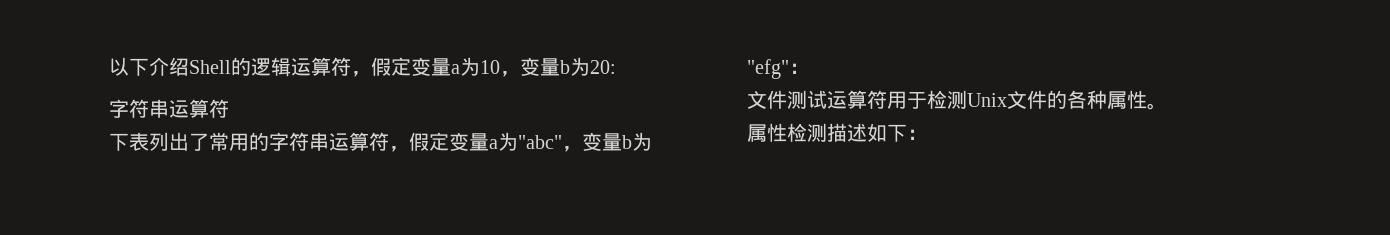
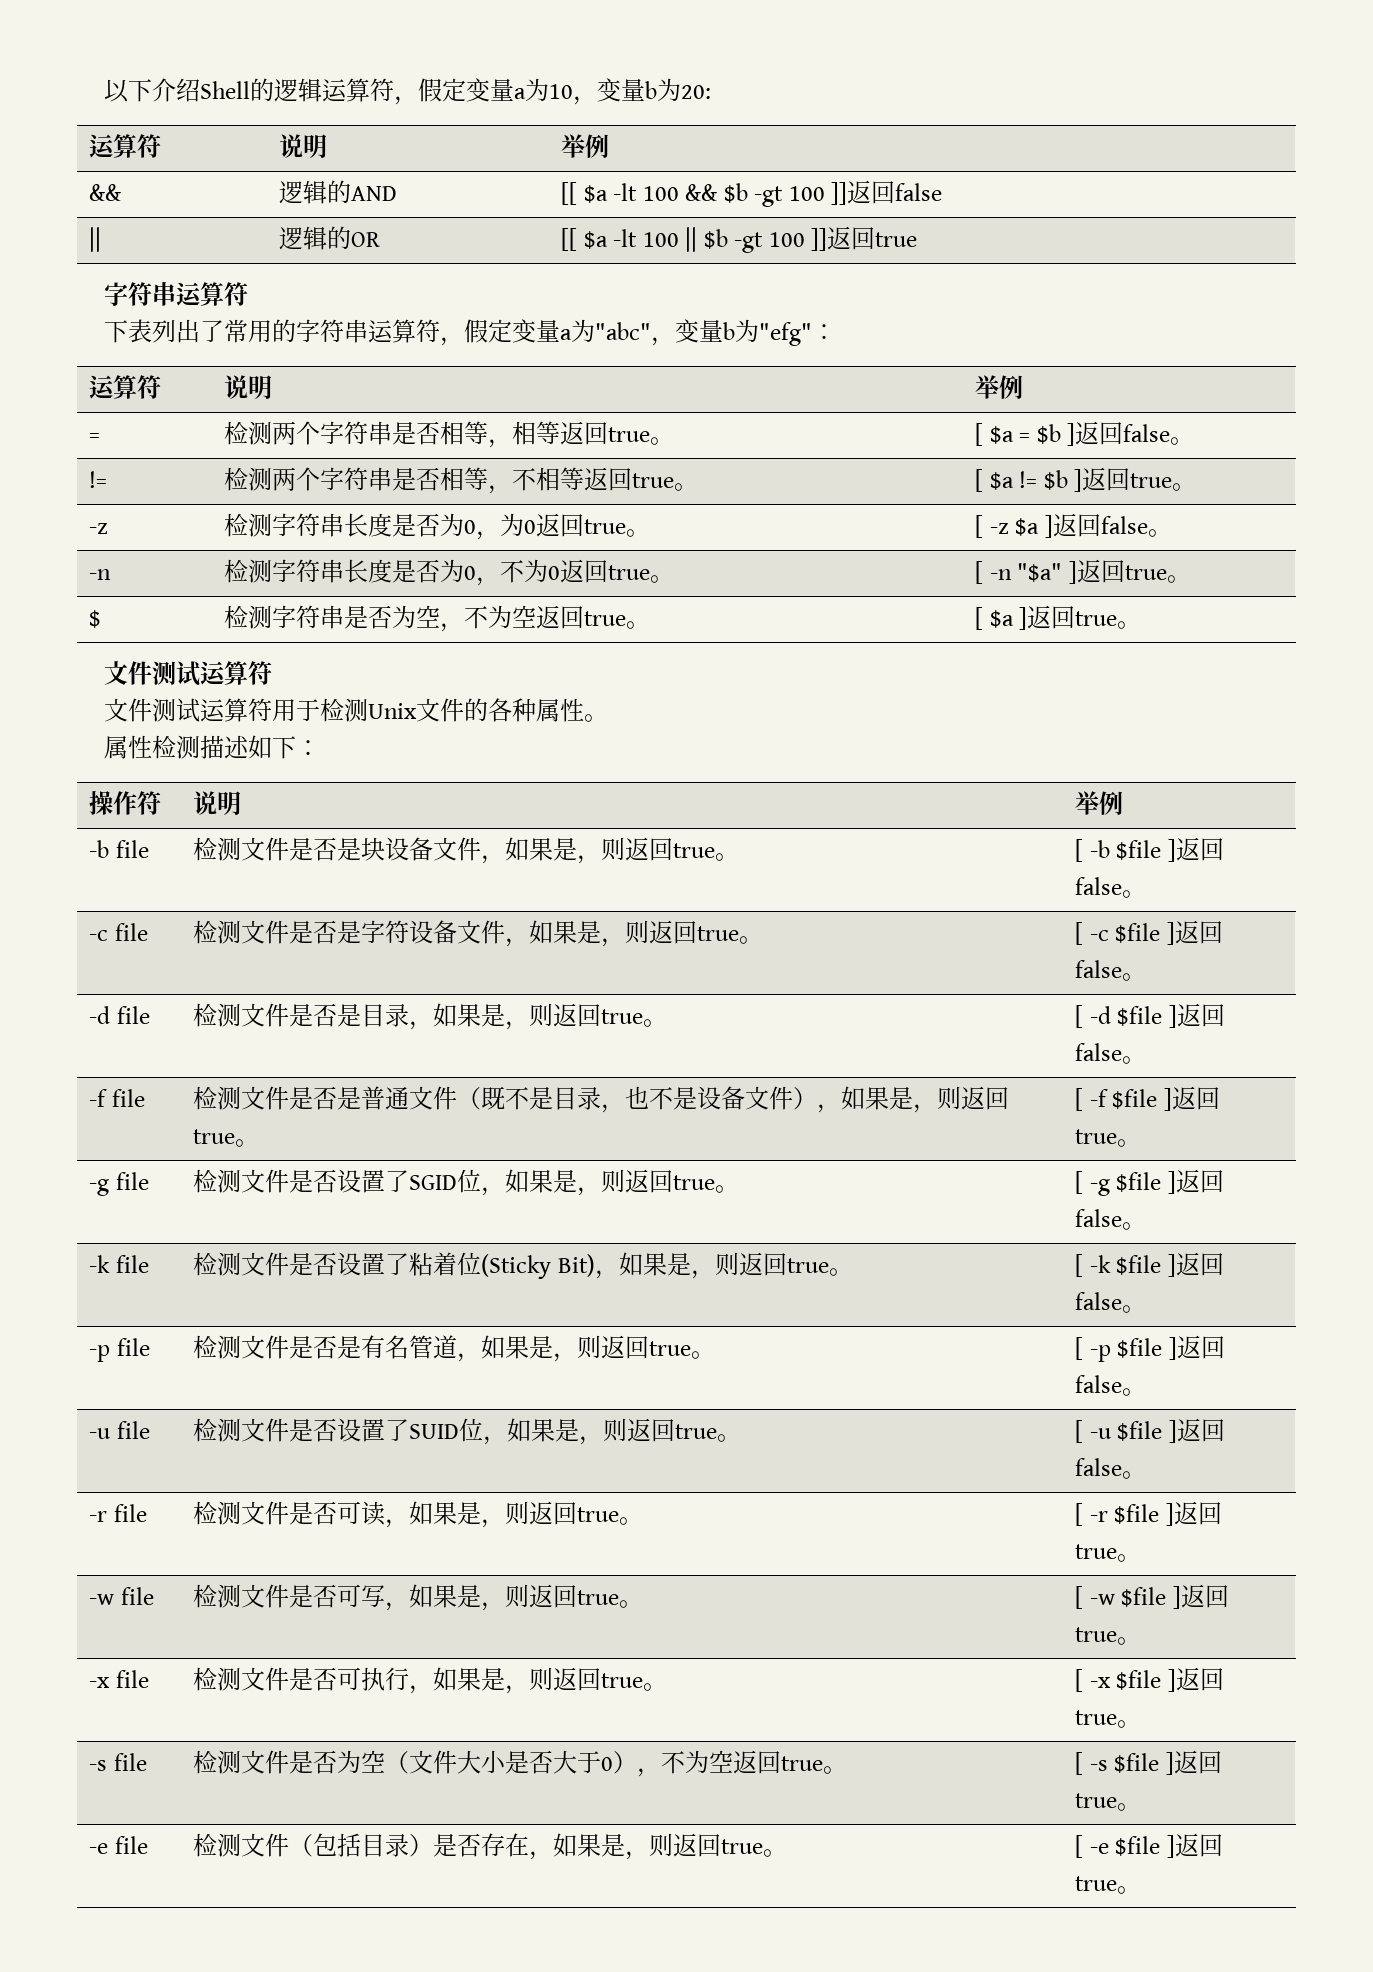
(617, 67) none -> [89,134,162,158] [279,134,328,158] [561,134,610,158] [89,184,123,201] [279,180,398,204] [561,180,943,207] [89,227,102,252] [279,226,381,250] [561,226,918,253] // 运算符 | 说明 | 举例 // && | 逻辑的AND | [[ $a -lt 100 && $b -gt 100 ]]返回false // || | 逻辑的OR | [[ $a -lt 100 || $b -gt 100 ]]返回true
(810, 68) none -> [89,375,162,399] [224,375,273,399] [975,375,1024,399] [89,433,101,442] [224,421,675,448] [975,421,1195,446] [89,471,108,488] [224,467,699,494] [975,467,1197,492] [89,523,109,534] [224,513,651,540] [975,513,1172,538] [89,569,112,580] [224,559,675,586] [975,559,1191,584] [89,610,102,628] [224,605,651,632] [975,605,1142,630] [104,661,273,686] // 运算符 | 说明 | 举例 // = | 检测两个字符串是否相等，相等返回true。 | [ $a = $b ]返回false。 // != | 检测两个字符串是否相等，不相等返回true。 | [ $a != $b ]返回true。 // -z | 检测字符串长度是否为0，为0返回true。 | [ -z $a ]返回false。 // -n | 检测字符串长度是否为0，不为0返回true。 | [ -n "$a" ]返回true。 // $ | 检测字符串是否为空，不为空返回true。 | [ $a ]返回true。 // 文件测试运算符
(928, 134) none -> [89,791,162,815] [193,791,242,815] [1075,791,1124,815] [89,840,149,858] [193,837,740,864] [1075,837,1224,862] [1075,877,1147,898] [89,923,148,941] [193,920,764,947] [1075,920,1223,945] [1075,960,1147,981] [89,1006,150,1024] [193,1003,668,1030] [1075,1003,1225,1028] [1075,1043,1147,1064] [89,1089,145,1107] [193,1086,1010,1113] [193,1129,260,1147] [1075,1086,1220,1111] [1075,1129,1142,1147] [89,1172,149,1196] [193,1169,740,1196] [1075,1169,1224,1196] [1075,1209,1147,1230] [89,1255,149,1273] [193,1252,853,1279] [1075,1252,1224,1277] [1075,1292,1147,1313] [89,1338,150,1362] [193,1335,716,1362] [1075,1335,1225,1362] [1075,1375,1147,1396] [89,1421,150,1439] [193,1418,742,1445] [1075,1418,1225,1443] [1075,1458,1147,1479] [89,1504,147,1522] [193,1501,644,1528] [1075,1501,1222,1526] [1075,1544,1142,1562] [89,1587,154,1605] [193,1584,644,1611] [1075,1584,1229,1609] [1075,1627,1142,1645] [89,1670,149,1688] [193,1667,668,1694] [1075,1667,1224,1692] [1075,1710,1142,1728] [89,1753,147,1771] [193,1750,848,1777] [1075,1750,1222,1775] [1075,1793,1142,1811] [89,1836,148,1854] [193,1833,788,1860] [1075,1833,1223,1858] [1075,1876,1142,1894] // 操作符 | 说明 | 举例 // -b file | 检测文件是否是块设备文件，如果是，则返回true。 | [ -b $file ]返回false。 // -c file | 检测文件是否是字符设备文件，如果是，则返回true。 | [ -c $file ]返回false。 // -d file | 检测文件是否是目录，如果是，则返回true。 | [ -d $file ]返回false。 // -f file | 检测文件是否是普通文件（既不是目录，也不是设备文件），如果是，则返回true。 | [ -f $file ]返回true。 // -g file | 检测文件是否设置了SGID位，如果是，则返回true。 | [ -g $file ]返回false。 // -k file | 检测文件是否设置了粘着位(Sticky Bit)，如果是，则返回true。 | [ -k $file ]返回false。 // -p file | 检测文件是否是有名管道，如果是，则返回true。 | [ -p $file ]返回false。 // -u file | 检测文件是否设置了SUID位，如果是，则返回true。 | [ -u $file ]返回false。 // -r file | 检测文件是否可读，如果是，则返回true。 | [ -r $file ]返回true。 // -w file | 检测文件是否可写，如果是，则返回true。 | [ -w $file ]返回true。 // -x file | 检测文件是否可执行，如果是，则返回true。 | [ -x $file ]返回true。 // -s file | 检测文件是否为空（文件大小是否大于0），不为空返回true。 | [ -s $file ]返回true。 // -e file | 检测文件（包括目录）是否存在，如果是，则返回true。 | [ -e $file ]返回true。

